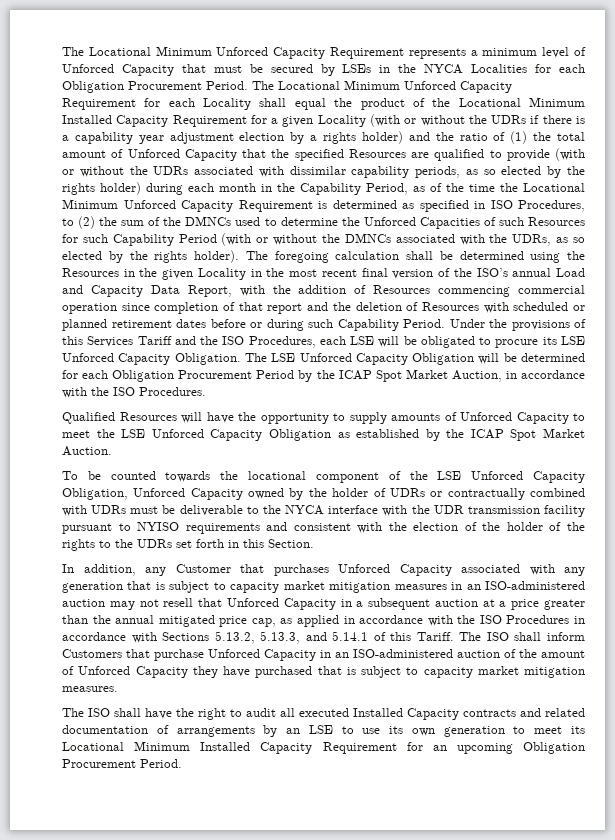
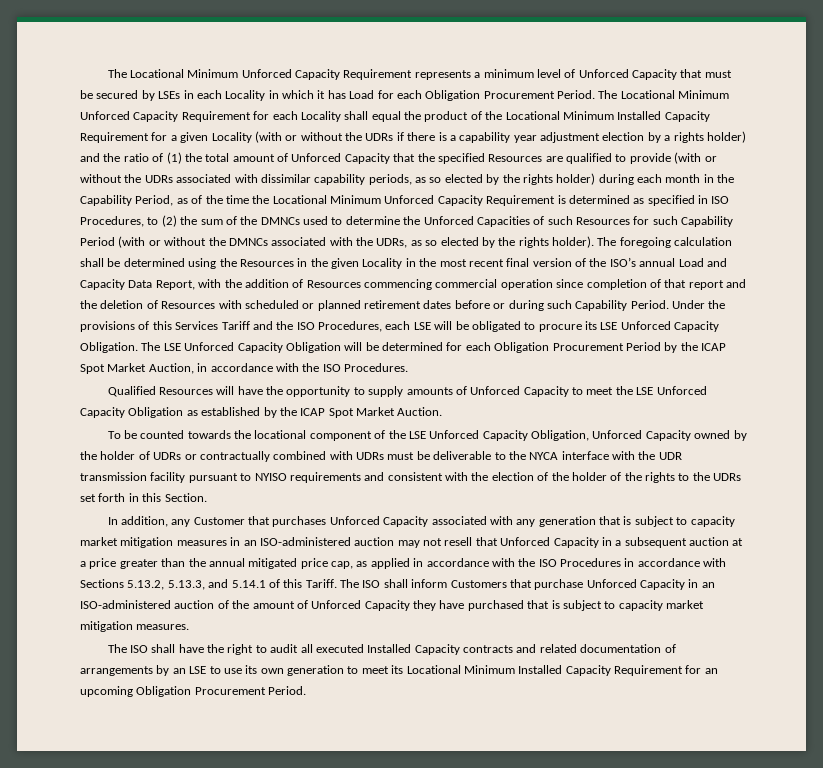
[398,64,528,74] the NYCA Localities -> [196,90,375,101] each Locality in which it has Load

